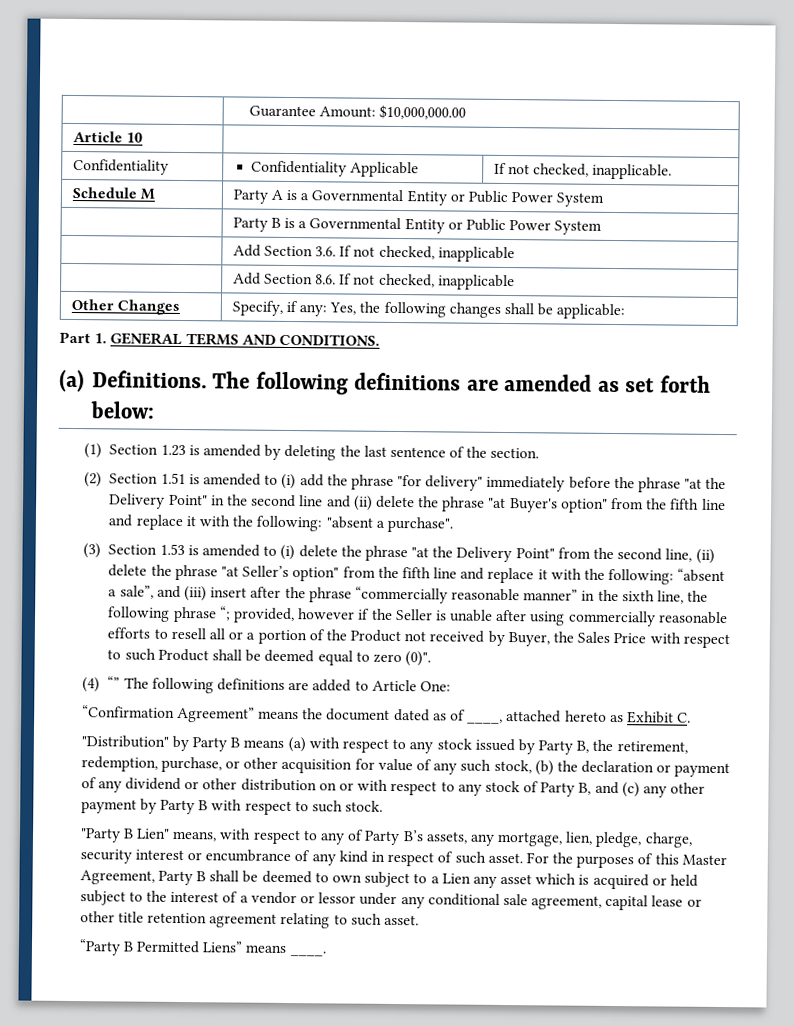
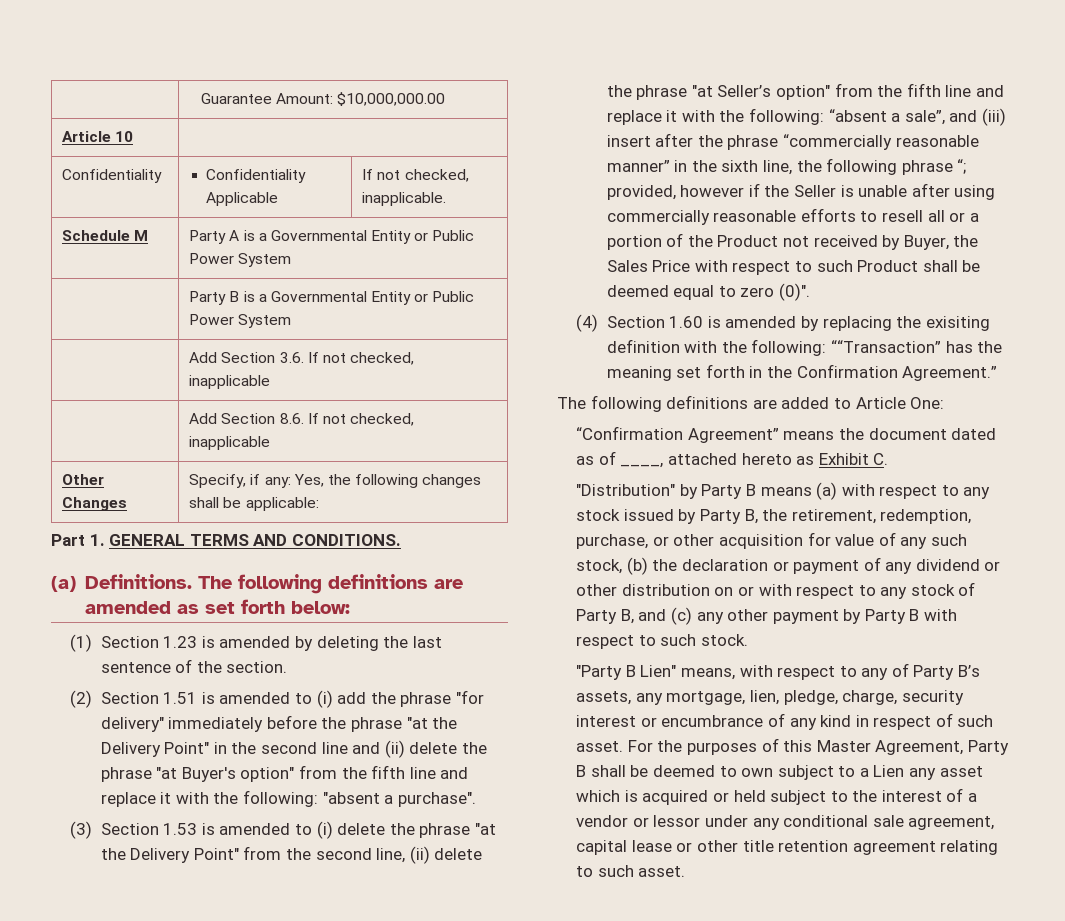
[107,676,121,689] “” -> [606,316,990,331] [606,339,1003,356] [606,364,998,381] Section 1.60 is amended by replacing the exisiting definition with the following: ““Transaction” has the meaning set forth in the Confirmation Agreement.” //
[78,939,326,957] // “Party B Permitted Liens” means ____. -> (686, 871) none

